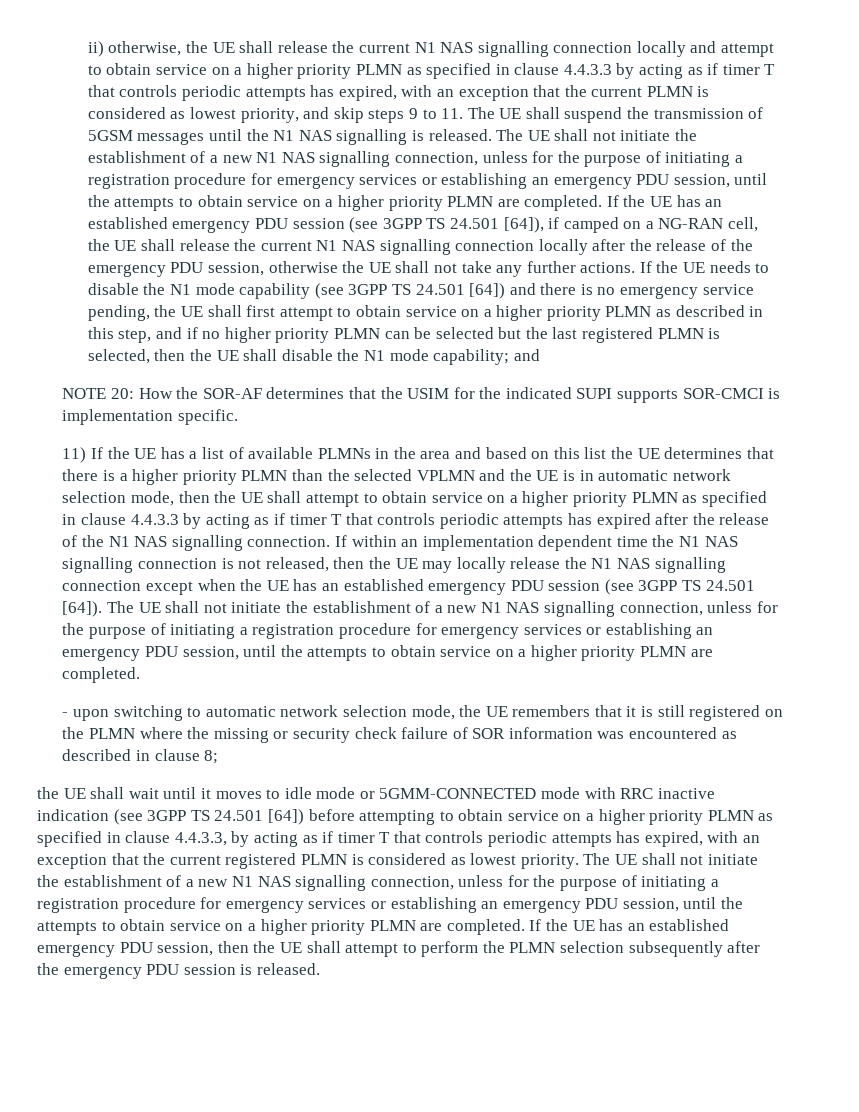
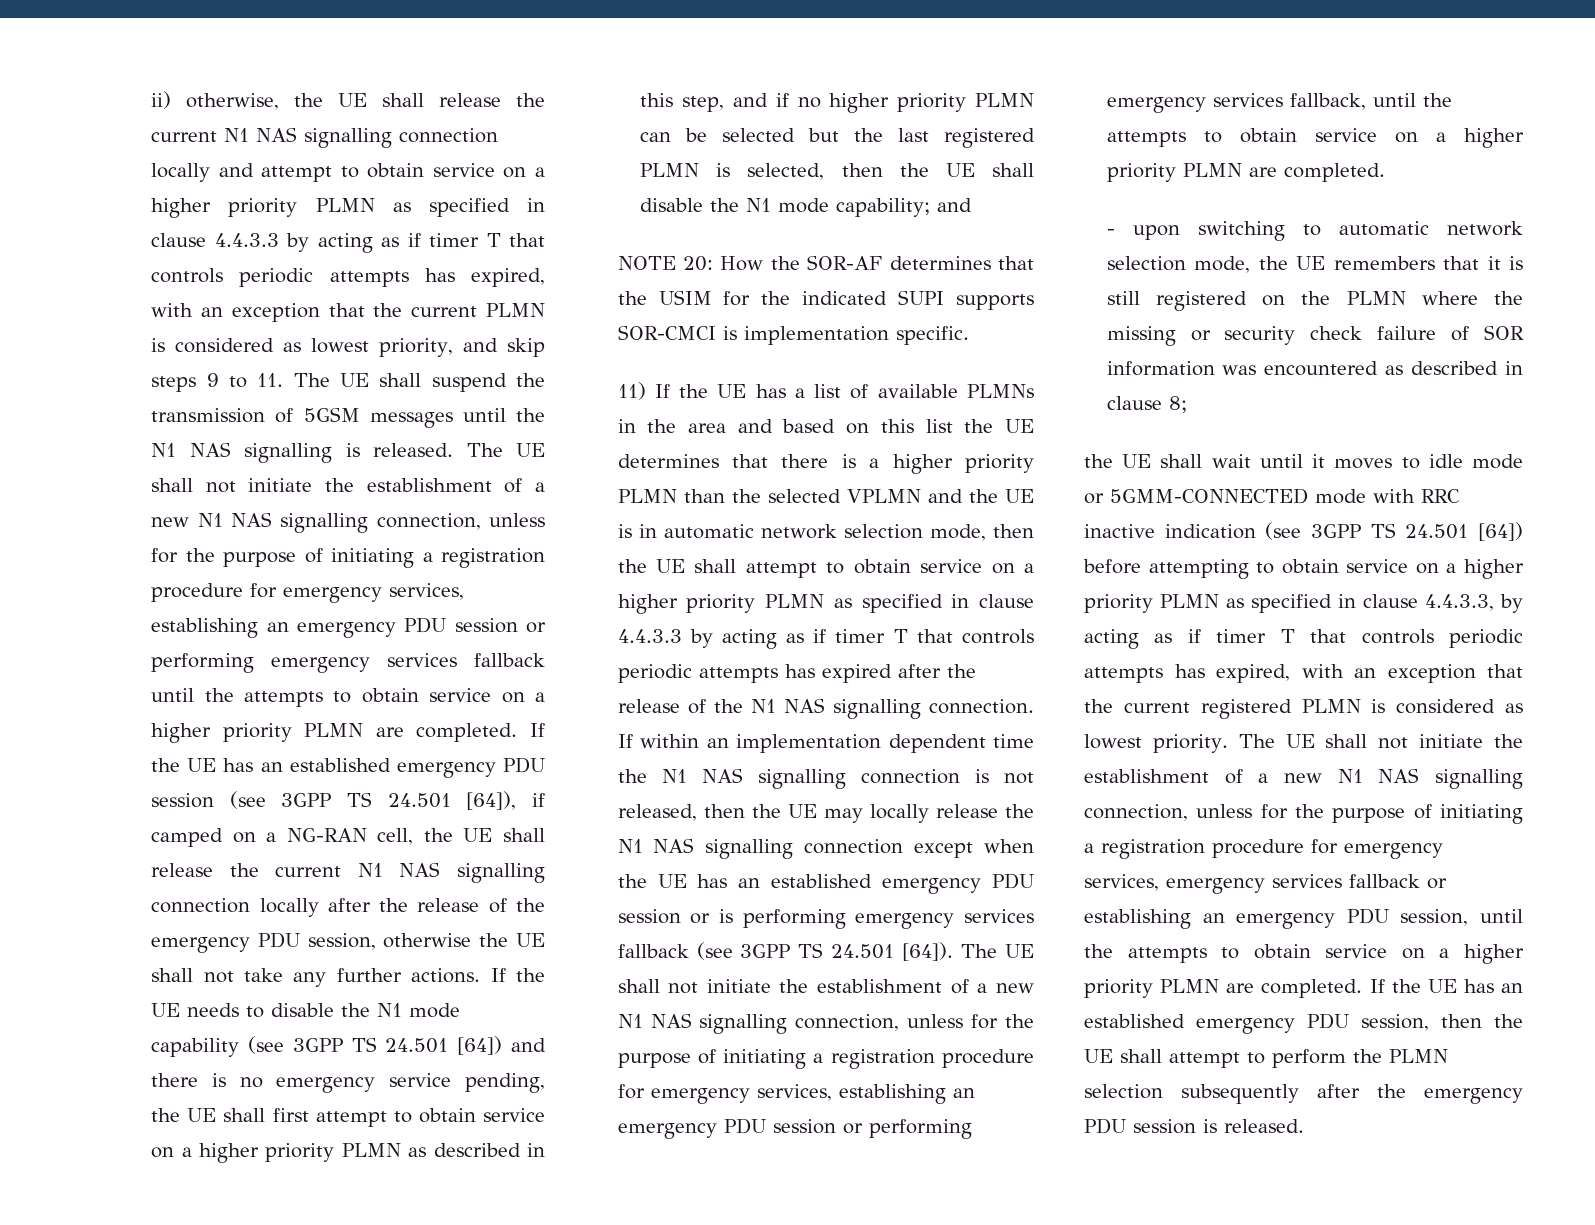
[359,173,730,189] services or establishing an emergency PDU session, -> [389,583,465,600] [151,617,546,638] [151,653,545,673] services, establishing an emergency PDU session or performing emergency services fallback
(601, 585) none -> [690,909,1034,929] [617,944,689,958] or is performing emergency services fallback
[523,623,714,639] [62,646,239,661] services or establishing an emergency PDU session, -> [756,1084,975,1104] [617,1118,972,1139] [1106,93,1366,113] services, establishing an emergency PDU session or performing emergency services fallback,
[308,898,367,909] services -> [1084,874,1420,894] services, emergency services fallback

